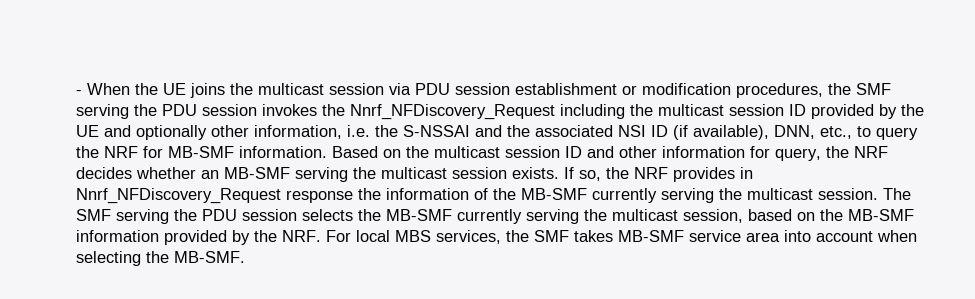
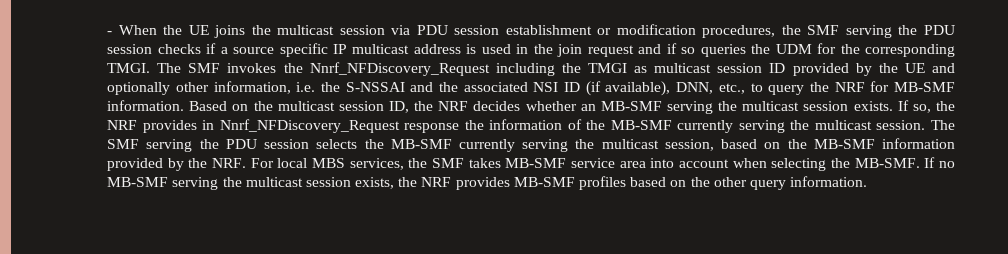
(257, 110) none -> [157,43,956,57] [107,63,221,73] checks if a source specific IP multicast address is used in the join request and if so queries the UDM for the corresponding TMGI. The SMF
(653, 110) none -> [588,63,648,73] TMGI as
[564,146,821,161] ID and other information for query, -> [388,101,409,113] ID,
(245, 257) none -> [924,157,955,168] [107,176,868,190] If no MB-SMF serving the multicast session exists, the NRF provides MB-SMF profiles based on the other query information.

